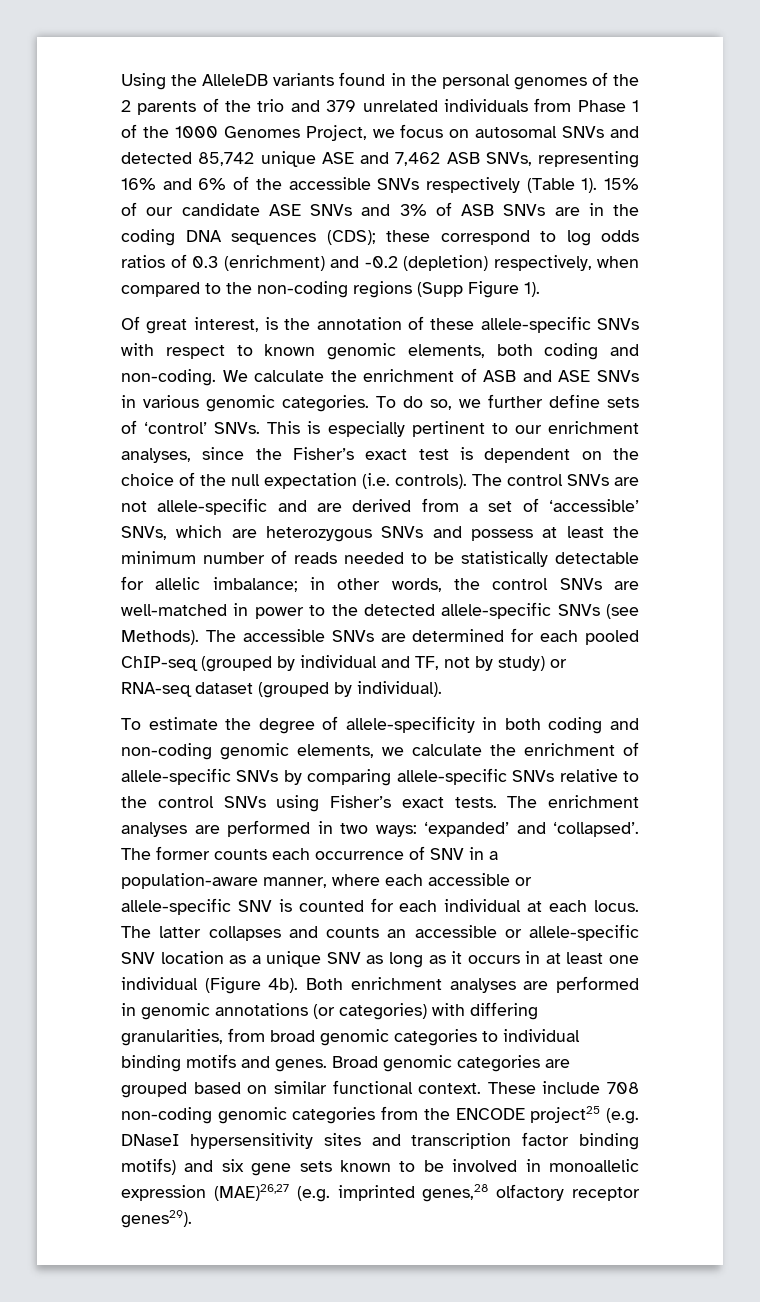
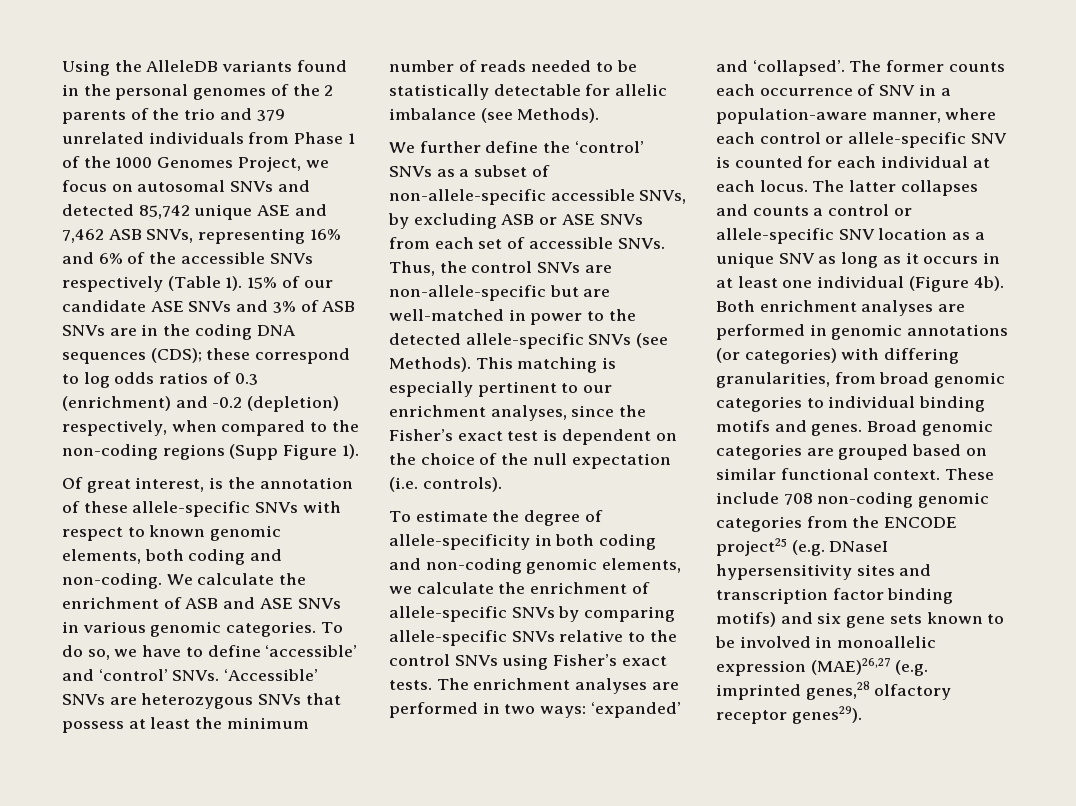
[488,394,639,408] [121,420,301,434] further define sets of ‘control’ SNVs. This -> [142,645,358,657] [62,669,319,681] [62,693,341,709] [62,717,309,733] [389,60,637,72] [389,84,668,100] [389,108,600,123] [389,141,644,153] [389,165,550,177] [389,189,687,205] [388,213,643,229] [389,237,665,249] [389,261,612,276] [389,285,611,301] [389,309,636,325] [389,333,669,349] [389,357,598,373] have to define ‘accessible’ and ‘control’ SNVs. ‘Accessible’ SNVs are heterozygous SNVs that possess at least the minimum number of reads needed to be statistically detectable for allelic imbalance (see Methods). // We further define the ‘control’ SNVs as a subset of non-allele-specific accessible SNVs, by excluding ASB or ASE SNVs from each set of accessible SNVs. Thus, the control SNVs are non-allele-specific but are well-matched in power to the detected allele-specific SNVs (see Methods). This matching
[472,474,639,486] [121,498,639,515] [121,525,639,542] [121,550,639,567] [121,576,639,592] [121,602,639,619] [121,628,639,645] [121,655,567,672] [121,681,442,698] The control SNVs are not allele-specific and are derived from a set of ‘accessible’ SNVs, which are heterozygous SNVs and possess at least the minimum number of reads needed to be statistically detectable for allelic imbalance; in other words, the control SNVs are well-matched in power to the detected allele-specific SNVs (see Methods). The accessible SNVs are determined for each pooled ChIP-seq (grouped by individual and TF, not by study) or RNA-seq dataset (grouped by individual). -> (502, 484) none
[428,873,510,886] accessible -> [759,132,821,144] control
[387,925,497,938] an accessible -> [813,204,890,216] a control

